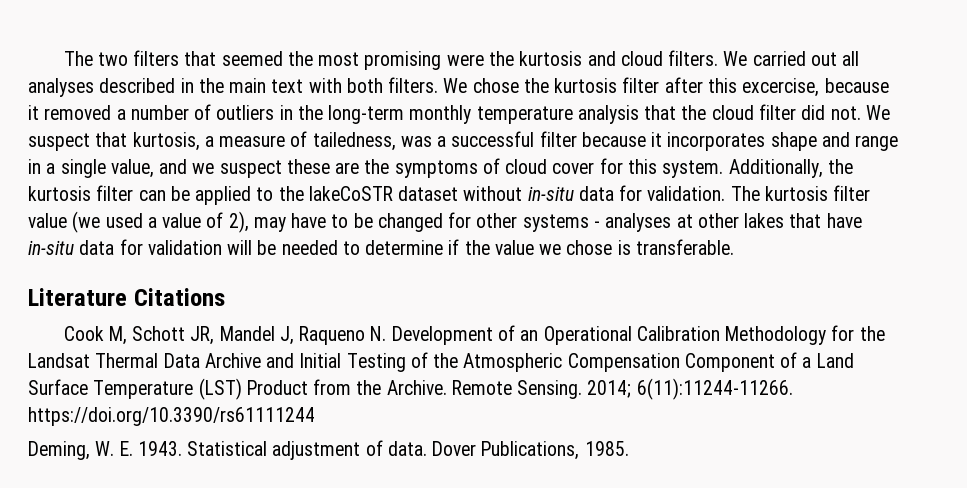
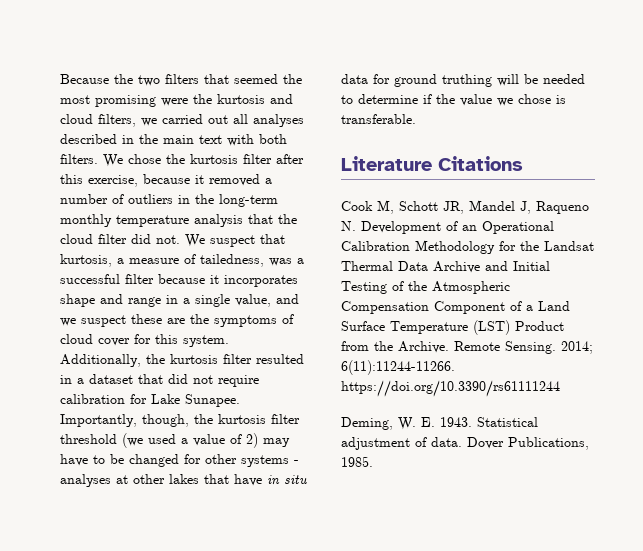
[63,51,93,66] The -> [60,74,133,84] Because the
[668,50,748,66] filters. We -> [98,114,157,127] filters, we
[742,78,820,97] excercise, -> [88,175,138,187] exercise,
[138,185,871,205] [28,213,67,228] can be applied to the lakeCoSTR dataset without in-situ data for validation. The kurtosis filter value -> [256,354,304,364] [60,374,259,387] [60,394,240,407] [60,414,300,427] [60,434,117,444] resulted in a dataset that did not require calibration for Lake Sunapee. Importantly, though, the kurtosis filter threshold
[228,211,249,233] 2), -> [246,433,258,448] 2)
[28,239,222,255] in-situ data for validation -> [267,475,307,485] [341,74,492,87] in situ data for ground truthing

